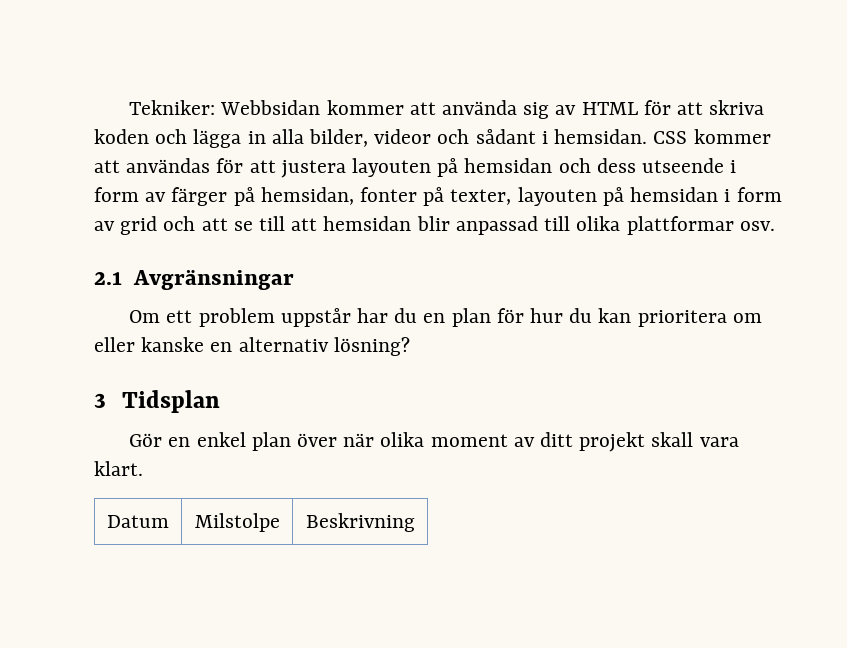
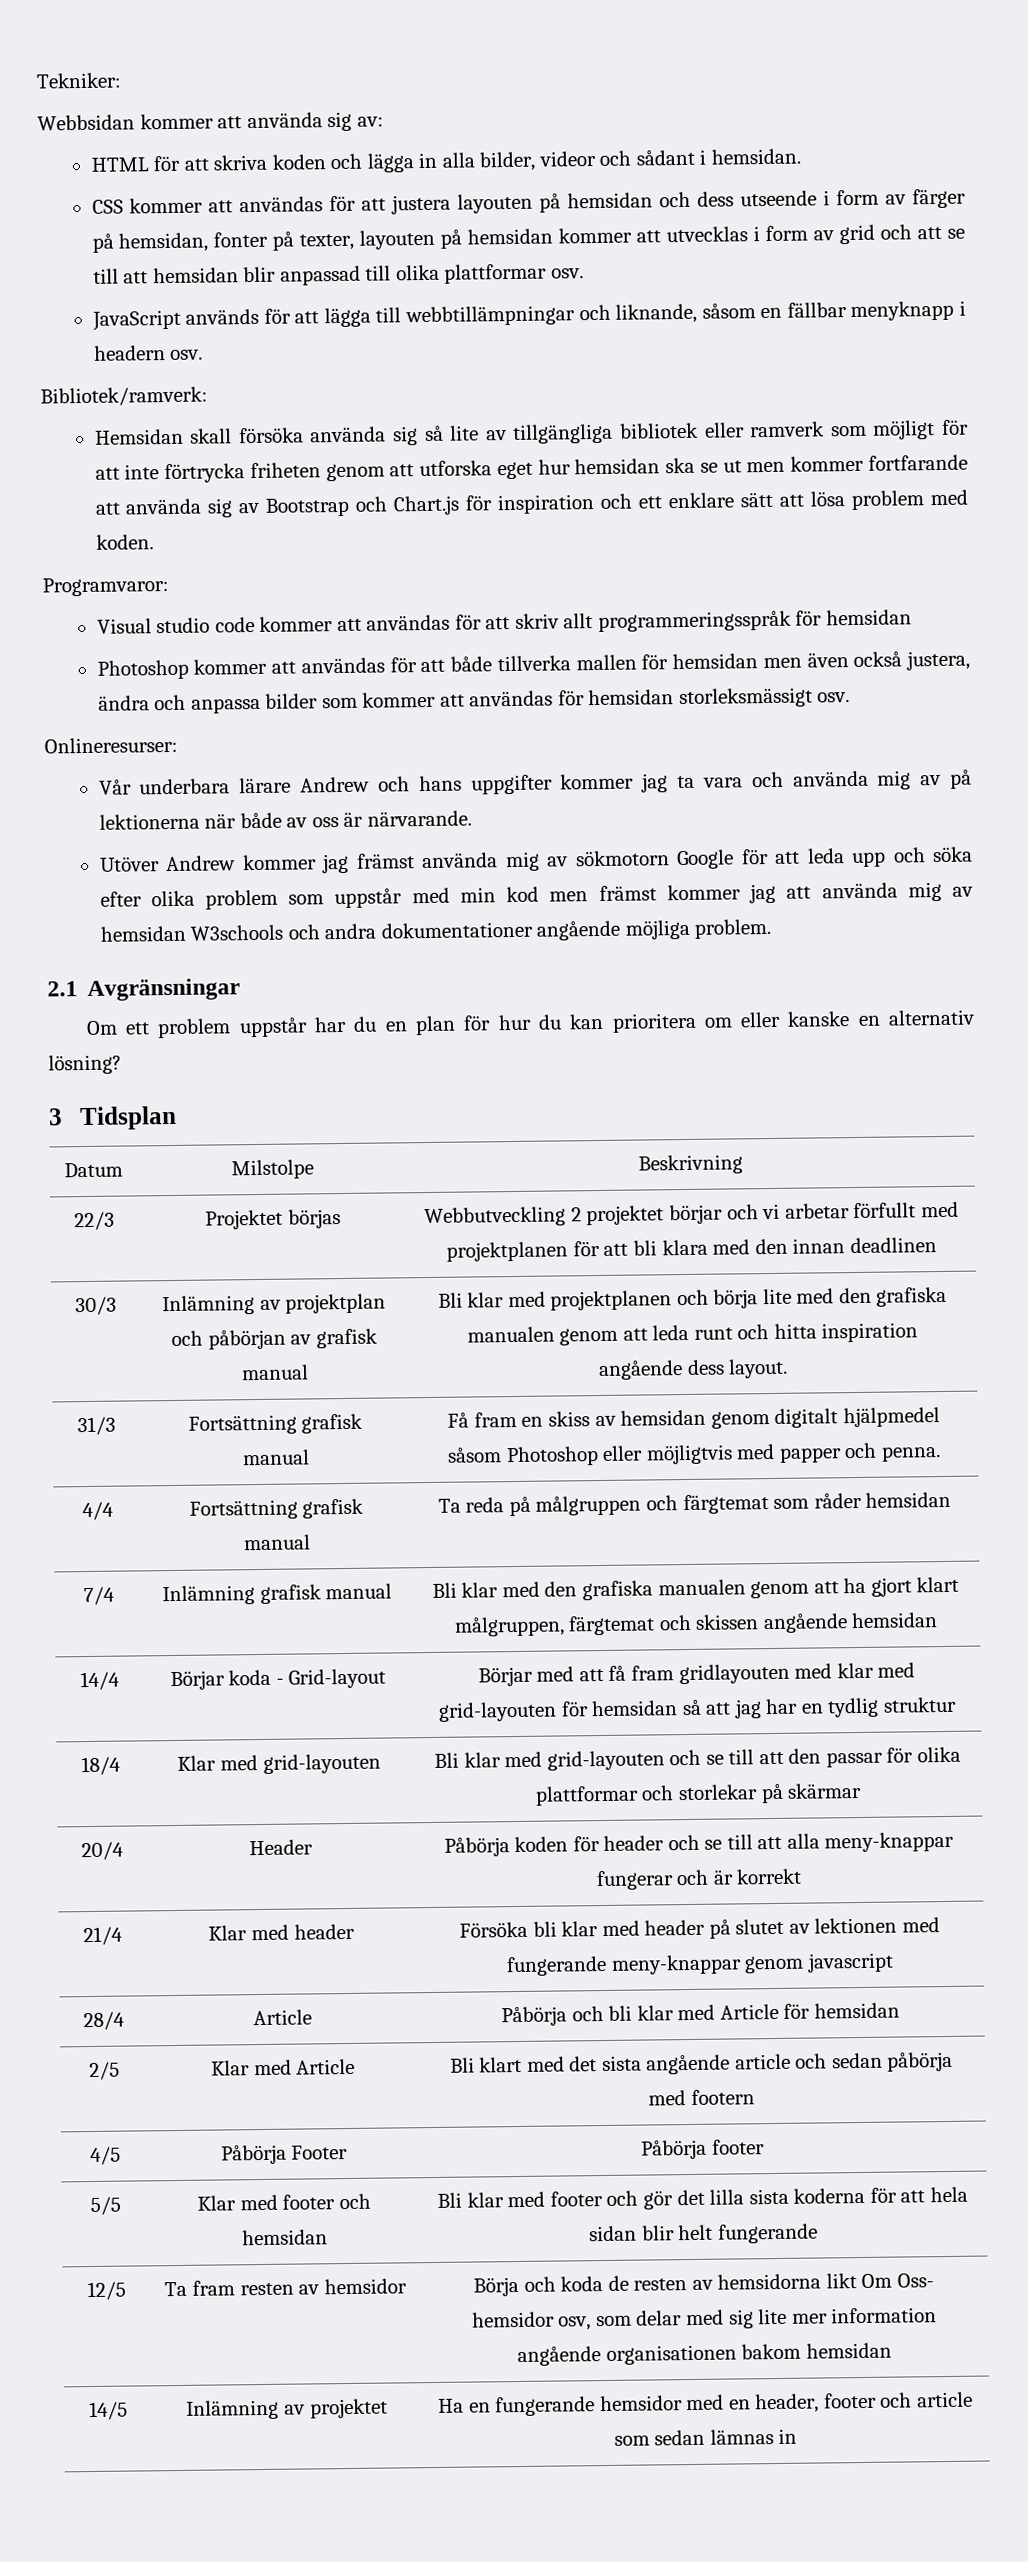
(216, 107) none -> (122, 80) //
[555,105,577,115] av -> [356,116,384,127] av: //
(648, 136) none -> (801, 156) //
(719, 194) none -> [558,226,749,244] kommer att utvecklas
(775, 226) none -> [91,300,967,331] [93,345,204,361] [40,386,208,407] [94,419,970,446] [94,454,969,484] [94,489,968,518] [95,534,154,550] [42,576,169,597] [96,609,912,634] [96,650,970,680] [97,687,851,714] [44,736,178,754] [98,769,972,795] [98,810,472,830] [99,846,974,874] [99,881,973,910] [99,918,773,942] // JavaScript används för att lägga till webbtillämpningar och liknande, såsom en fällbar menyknapp i headern osv. // Bibliotek/ramverk: // Hemsidan skall försöka använda sig så lite av tillgängliga bibliotek eller ramverk som möjligt för att inte förtrycka friheten genom att utforska eget hur hemsidan ska se ut men kommer fortfarande att använda sig av Bootstrap och Chart.js för inspiration och ett enklare sätt att lösa problem med koden. // Programvaror: // Visual studio code kommer att användas för att skriv allt programmeringsspråk för hemsidan // Photoshop kommer att användas för att både tillverka mallen för hemsidan men även också justera, ändra och anpassa bilder som kommer att användas för hemsidan storleksmässigt osv. // Onlineresurser: // Vår underbara lärare Andrew och hans uppgifter kommer jag ta vara och använda mig av på lektionerna när både av oss är närvarande. // Utöver Andrew kommer jag främst använda mig av sökmotorn Google för att leda upp och söka efter olika problem som uppstår med min kod men främst kommer jag att använda mig av hemsidan W3schools och andra dokumentationer angående möjliga problem.
[129,432,739,452] [94,461,143,476] [107,515,169,528] [194,513,280,532] [305,513,415,532] // Gör en enkel plan över när olika moment av ditt projekt skall vara klart. // Datum | Milstolpe | Beskrivning -> [64,1162,123,1178] [230,1159,314,1180] [638,1154,744,1175] [74,1211,115,1231] [205,1209,341,1230] [424,1201,959,1228] [446,1237,937,1262] [74,1296,117,1316] [161,1293,387,1316] [171,1328,378,1350] [240,1364,309,1381] [437,1286,948,1311] [466,1322,919,1346] [597,1358,789,1381] [77,1416,116,1436] [187,1413,364,1435] [241,1449,310,1466] [447,1407,940,1429] [447,1442,941,1467] [82,1501,114,1521] [188,1498,365,1520] [242,1534,311,1551] [437,1491,952,1517] [83,1586,115,1606] [161,1583,393,1606] [431,1576,960,1601] [453,1612,939,1637] [80,1671,120,1691] [169,1668,387,1691] [477,1662,916,1687] [438,1696,957,1722] [81,1756,121,1776] [177,1753,381,1774] [434,1746,961,1771] [534,1782,863,1806] [80,1841,124,1861] [248,1839,313,1856] [443,1831,955,1857] [595,1868,803,1891] [83,1926,123,1946] [208,1923,355,1941] [459,1917,940,1939] [506,1952,894,1977] [83,2011,125,2031] [252,2009,312,2026] [501,2002,900,2027] [89,2061,120,2081] [210,2058,356,2076] [449,2051,954,2075] [648,2089,755,2106] [90,2146,121,2166] [220,2144,349,2165] [641,2139,765,2160] [90,2196,121,2216] [197,2193,371,2211] [242,2229,328,2246] [437,2186,968,2210] [589,2223,818,2244] [87,2281,126,2301] [164,2278,407,2297] [473,2273,934,2297] [471,2307,938,2331] [517,2342,892,2367] [89,2401,128,2421] [186,2398,388,2420] [438,2391,973,2417] [613,2428,798,2446] // Datum | Milstolpe | Beskrivning // 22/3 | Projektet börjas | Webbutveckling 2 projektet börjar och vi arbetar förfullt med projektplanen för att bli klara med den innan deadlinen // 30/3 | Inlämning av projektplan och påbörjan av grafisk manual | Bli klar med projektplanen och börja lite med den grafiska manualen genom att leda runt och hitta inspiration angående dess layout. // 31/3 | Fortsättning grafisk manual | Få fram en skiss av hemsidan genom digitalt hjälpmedel såsom Photoshop eller möjligtvis med papper och penna. // 4/4 | Fortsättning grafisk manual | Ta reda på målgruppen och färgtemat som råder hemsidan // 7/4 | Inlämning grafisk manual | Bli klar med den grafiska manualen genom att ha gjort klart målgruppen, färgtemat och skissen angående hemsidan // 14/4 | Börjar koda - Grid-layout | Börjar med att få fram gridlayouten med klar med grid-layouten för hemsidan så att jag har en tydlig struktur // 18/4 | Klar med grid-layouten | Bli klar med grid-layouten och se till att den passar för olika plattformar och storlekar på skärmar // 20/4 | Header | Påbörja koden för header och se till att alla meny-knappar fungerar och är korrekt // 21/4 | Klar med header | Försöka bli klar med header på slutet av lektionen med fungerande meny-knappar genom javascript // 28/4 | Article | Påbörja och bli klar med Article för hemsidan // 2/5 | Klar med Article | Bli klart med det sista angående article och sedan påbörja med footern // 4/5 | Påbörja Footer | Påbörja footer // 5/5 | Klar med footer och hemsidan | Bli klar med footer och gör det lilla sista koderna för att hela sidan blir helt fungerande // 12/5 | Ta fram resten av hemsidor | Börja och koda de resten av hemsidorna likt Om Oss- hemsidor osv, som delar med sig lite mer information angående organisationen bakom hemsidan // 14/5 | Inlämning av projektet | Ha en fungerande hemsidor med en header, footer och article som sedan lämnas in

